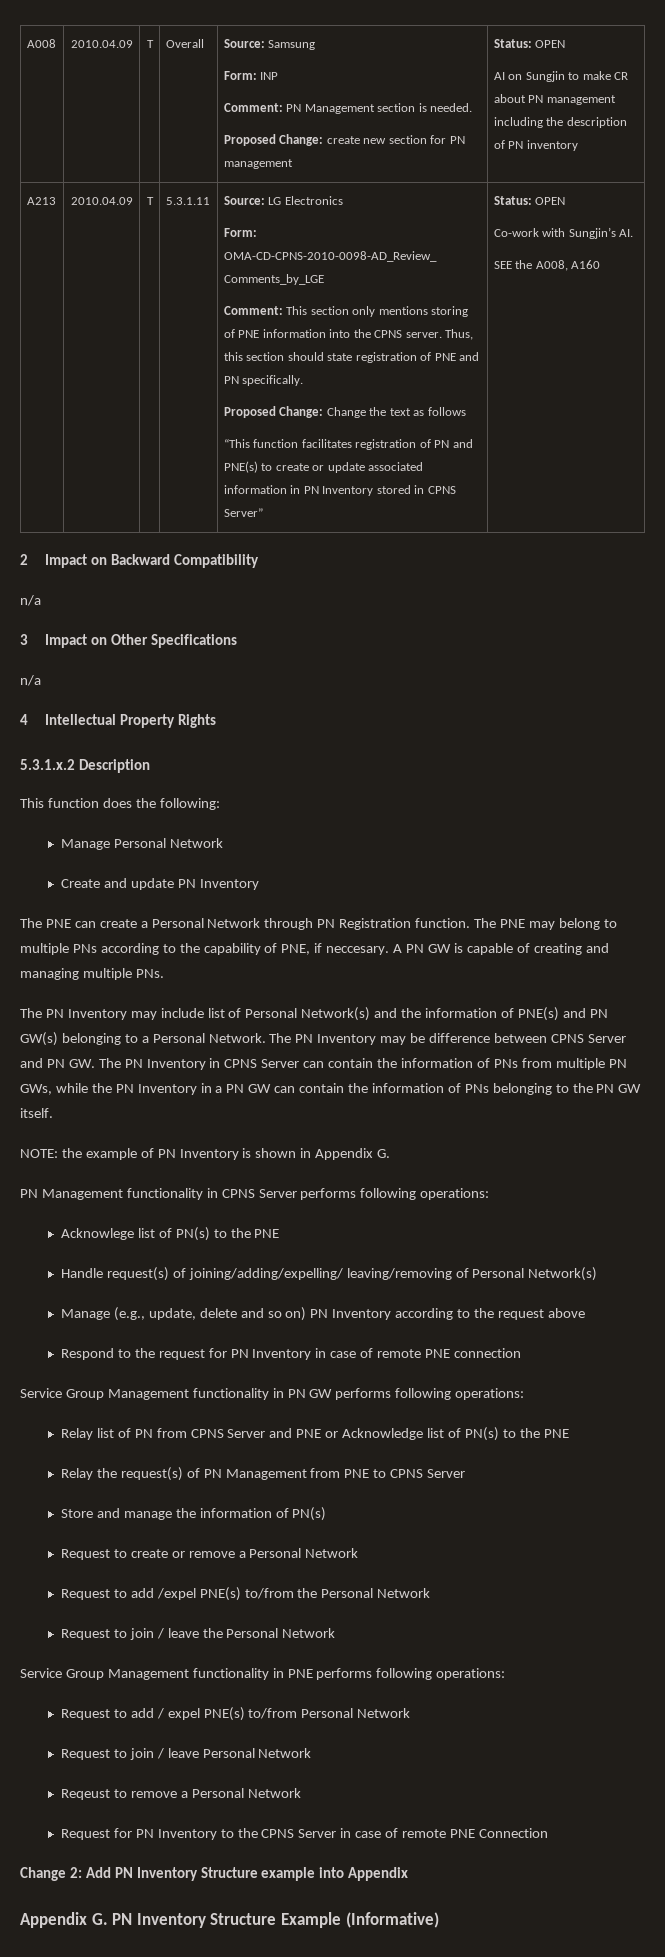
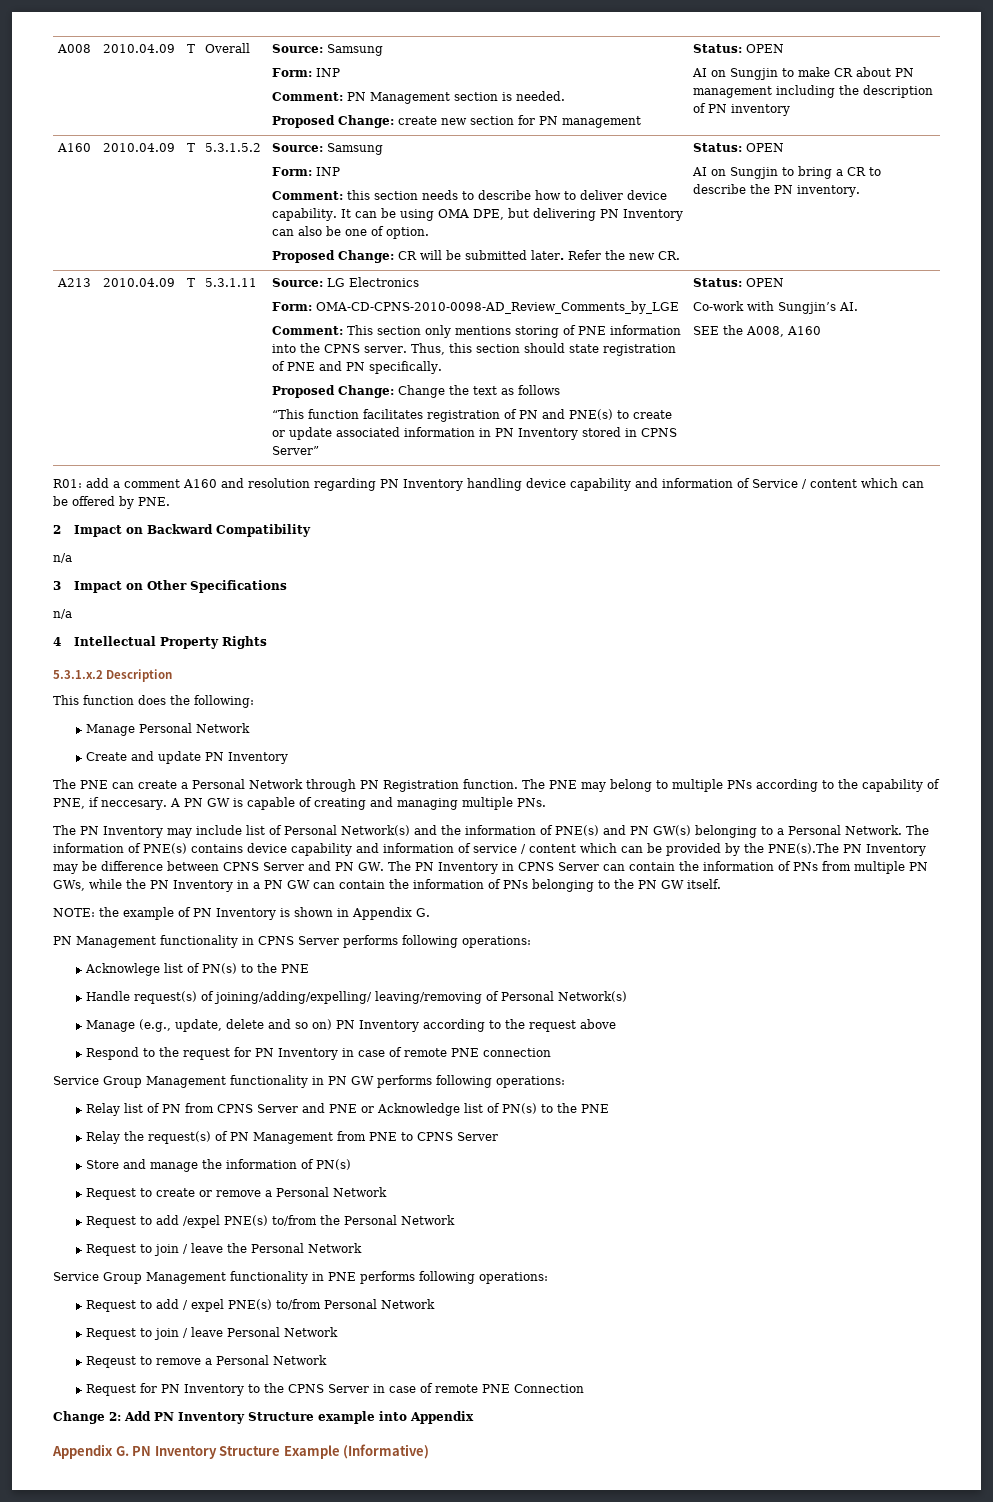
(578, 145) none -> [57,143,92,152] [103,143,175,152] [186,143,195,152] [205,143,262,152] [272,143,384,155] [272,167,341,176] [272,190,668,200] [272,208,684,221] [272,226,430,239] [272,250,681,263] [693,143,785,152] [692,166,882,179] [693,184,861,197] // A160 | 2010.04.09 | T | 5.3.1.5.2 | Source: Samsung // Form: INP // Comment: this section needs to describe how to deliver device capability. It can be using OMA DPE, but delivering PN Inventory can also be one of option. // Proposed Change: CR will be submitted later. Refer the new CR. | Status: OPEN // AI on Sungjin to bring a CR to describe the PN inventory.
(601, 264) none -> [53,478,924,491] [53,496,170,509] // R01: add a comment A160 and resolution regarding PN Inventory handling device capability and information of Service / content which can be offered by PNE.
(292, 1038) none -> [53,843,839,856] information of PNE(s) contains device capability and information of service / content which can be provided by the PNE(s).The

